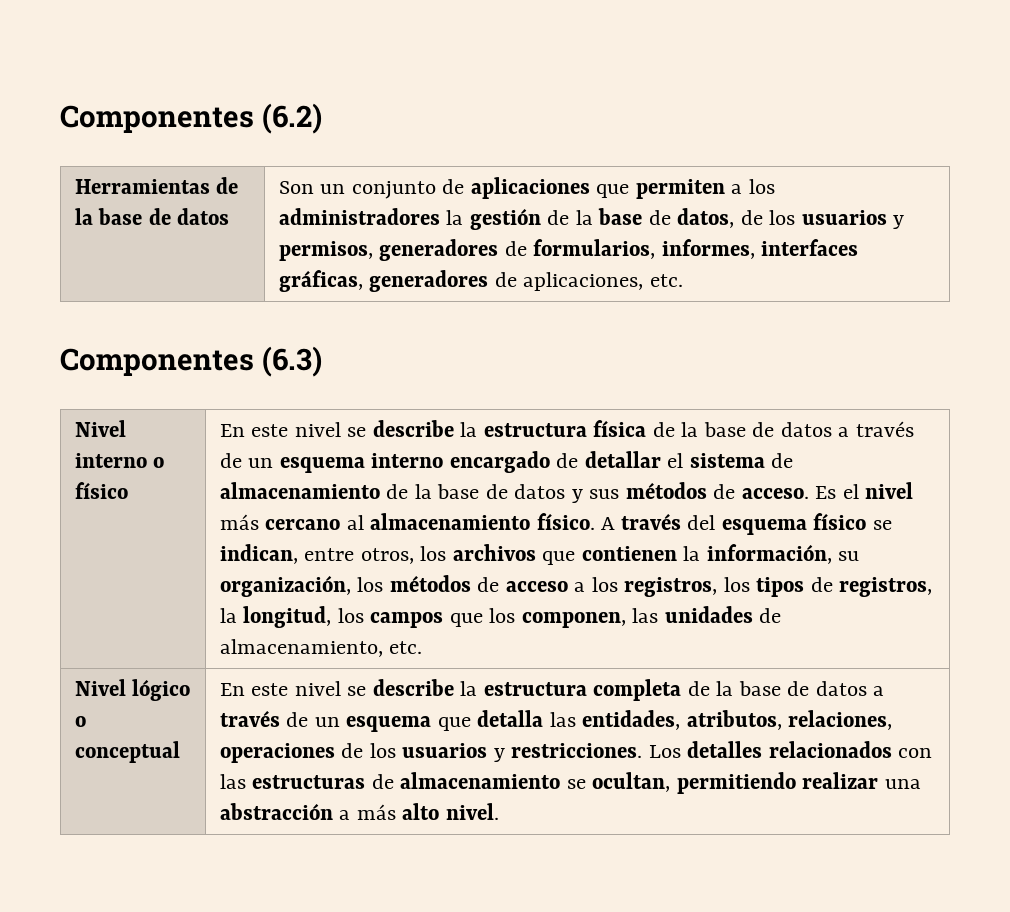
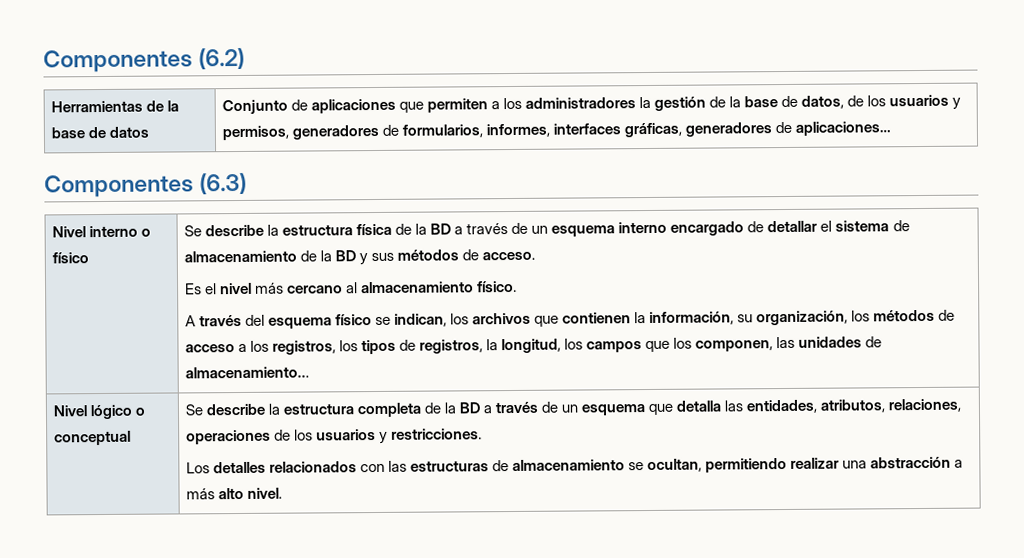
[278,181,436,199] Son un conjunto -> [221,99,288,115] Conjunto
[523,272,683,291] aplicaciones, etc. -> [795,121,892,136] aplicaciones…
[219,422,367,437] En este nivel se -> [183,225,202,237] Se
[703,422,832,437] base de datos -> [429,223,451,235] BD
[437,484,566,499] base de datos -> [334,250,356,262] BD
(809, 493) none -> (535, 256) //
(595, 521) none -> (517, 286) //
[304,548,414,564] entre otros, -> (447, 320) none
[219,639,423,657] almacenamiento, etc. -> [184,366,309,379] almacenamiento...
[219,681,367,696] En este nivel se -> [184,404,203,416] Se
[738,681,867,696] base de datos -> [458,402,480,414] BD
(643, 750) none -> (482, 434) //

